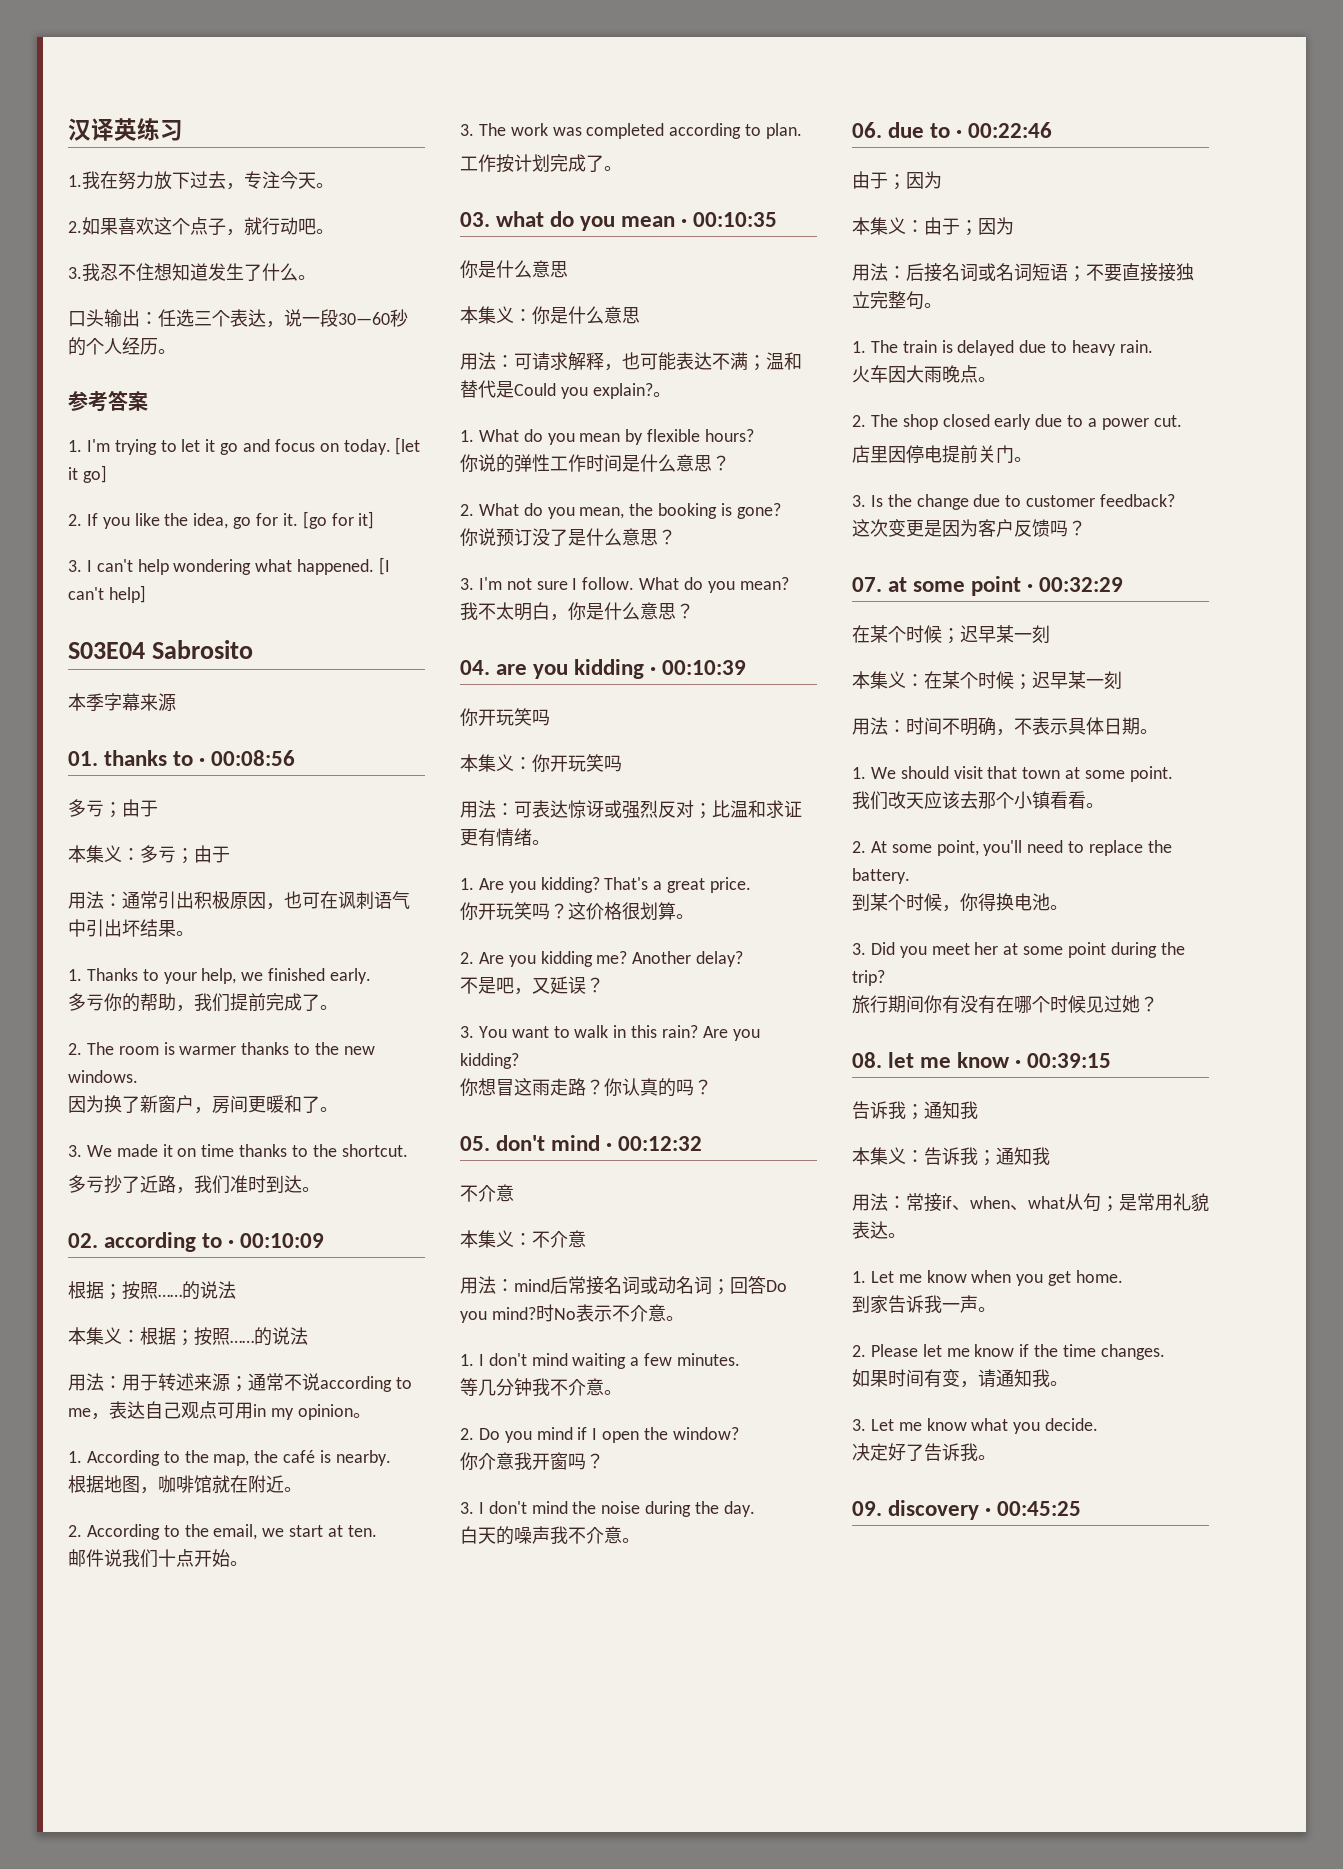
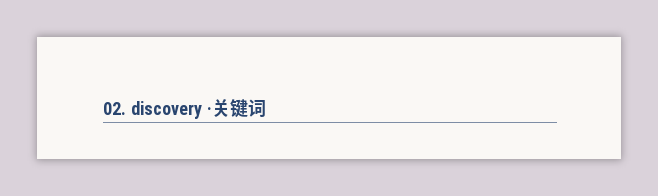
[68,118,183,141] [68,171,334,190] [68,217,334,236] [68,263,316,281] [68,309,408,328] [68,337,176,356] [68,390,148,412] [68,437,421,455] [68,465,107,483] [68,511,375,529] [68,557,391,575] [68,585,146,603] [68,640,253,659] [68,693,176,712] [68,750,296,766] [68,799,158,818] [68,845,230,864] [68,891,410,910] [68,919,194,937] [68,968,372,984] [68,993,338,1012] [68,1042,375,1055] [68,1070,138,1083] [68,1095,338,1114] [68,1144,408,1157] [68,1175,320,1194] [68,1232,325,1252] [68,1281,236,1300] [68,1327,308,1346] [68,1373,412,1392] [68,1401,371,1420] [68,1450,391,1466] [68,1475,302,1494] [68,1524,377,1540] [68,1549,248,1568] [460,123,803,139] [460,154,622,173] [460,211,778,231] [460,260,568,278] [460,306,640,324] [460,352,802,371] [460,380,671,399] [460,429,755,445] [460,454,730,473] [460,503,781,519] [460,528,676,547] [460,577,789,593] [460,602,694,621] [460,659,747,679] [460,708,550,726] [460,754,622,772] [460,800,802,819] [460,828,550,847] [460,877,752,893] [460,902,694,920] [460,951,744,967] [460,976,604,995] [460,1025,760,1041] [460,1053,519,1069] [460,1078,712,1097] [460,1135,703,1151] [460,1184,514,1202] [460,1230,586,1248] [460,1276,787,1295] [460,1304,684,1323] [460,1353,741,1369] [460,1378,622,1396] [460,1427,739,1443] [460,1452,604,1470] [460,1501,755,1517] [460,1526,640,1545] [852,122,1053,138] [852,171,942,190] [852,217,1014,236] [852,263,1194,282] [852,291,942,310] [852,340,1153,356] [852,365,996,383] [852,414,1182,430] [852,445,1032,463] [852,494,1176,510] [852,519,1086,537] [852,576,1124,596] [852,625,1050,644] [852,671,1122,690] [852,717,1158,736] [852,766,1173,782] [852,791,1104,810] [852,840,1172,856] [852,868,910,884] [852,893,1068,912] [852,942,1185,958] [852,970,885,986] [852,995,1158,1014] [852,1052,1112,1068] [852,1101,978,1120] [852,1147,1050,1166] [852,1193,1209,1212] [852,1221,906,1239] [852,1270,1124,1286] [852,1295,996,1314] [852,1344,1165,1360] [852,1369,1068,1388] [852,1418,1099,1434] [852,1443,996,1461] [852,1501,882,1516] 汉译英练习 // 1.我在努力放下过去，专注今天。 // 2.如果喜欢这个点子，就行动吧。 // 3.我忍不住想知道发生了什么。 // 口头输出：任选三个表达，说一段30—60秒的个人经历。 // 参考答案 // 1. I'm trying to let it go and focus on today. [let it go] // 2. If you like the idea, go for it. [go for it] // 3. I can't help wondering what happened. [I can't help] // S03E04 Sabrosito // 本季字幕来源 // 01. thanks to · 00:08:56 // 多亏；由于 // 本集义：多亏；由于 // 用法：通常引出积极原因，也可在讽刺语气中引出坏结果。 // 1. Thanks to your help, we finished early. // 多亏你的帮助，我们提前完成了。 // 2. The room is warmer thanks to the new windows. // 因为换了新窗户，房间更暖和了。 // 3. We made it on time thanks to the shortcut. // 多亏抄了近路，我们准时到达。 // 02. according to · 00:10:09 // 根据；按照……的说法 // 本集义：根据；按照……的说法 // 用法：用于转述来源；通常不说according to me，表达自己观点可用in my opinion。 // 1. According to the map, the café is nearby. // 根据地图，咖啡馆就在附近。 // 2. According to the email, we start at ten. // 邮件说我们十点开始。 // 3. The work was completed according to plan. // 工作按计划完成了。 // 03. what do you mean · 00:10:35 // 你是什么意思 // 本集义：你是什么意思 // 用法：可请求解释，也可能表达不满；温和替代是Could you explain?。 // 1. What do you mean by flexible hours? // 你说的弹性工作时间是什么意思？ // 2. What do you mean, the booking is gone? // 你说预订没了是什么意思？ // 3. I'm not sure I follow. What do you mean? // 我不太明白，你是什么意思？ // 04. are you kidding · 00:10:39 // 你开玩笑吗 // 本集义：你开玩笑吗 // 用法：可表达惊讶或强烈反对；比温和求证更有情绪。 // 1. Are you kidding? That's a great price. // 你开玩笑吗？这价格很划算。 // 2. Are you kidding me? Another delay? // 不是吧，又延误？ // 3. You want to walk in this rain? Are you kidding? // 你想冒这雨走路？你认真的吗？ // 05. don't mind · 00:12:32 // 不介意 // 本集义：不介意 // 用法：mind后常接名词或动名词；回答Do you mind?时No表示不介意。 // 1. I don't mind waiting a few minutes. // 等几分钟我不介意。 // 2. Do you mind if I open the window? // 你介意我开窗吗？ // 3. I don't mind the noise during the day. // 白天的噪声我不介意。 // 06. due to · 00:22:46 // 由于；因为 // 本集义：由于；因为 // 用法：后接名词或名词短语；不要直接接独立完整句。 // 1. The train is delayed due to heavy rain. // 火车因大雨晚点。 // 2. The shop closed early due to a power cut. // 店里因停电提前关门。 // 3. Is the change due to customer feedback? // 这次变更是因为客户反馈吗？ // 07. at some point · 00:32:29 // 在某个时候；迟早某一刻 // 本集义：在某个时候；迟早某一刻 // 用法：时间不明确，不表示具体日期。 // 1. We should visit that town at some point. // 我们改天应该去那个小镇看看。 // 2. At some point, you'll need to replace the battery. // 到某个时候，你得换电池。 // 3. Did you meet her at some point during the trip? // 旅行期间你有没有在哪个时候见过她？ // 08. let me know · 00:39:15 // 告诉我；通知我 // 本集义：告诉我；通知我 // 用法：常接if、when、what从句；是常用礼貌表达。 // 1. Let me know when you get home. // 到家告诉我一声。 // 2. Please let me know if the time changes. // 如果时间有变，请通知我。 // 3. Let me know what you decide. // 决定好了告诉我。 // 09. -> [103,102,126,115] 02.
[997,1501,1082,1516] 00:45:25 -> [211,99,266,118] 关键词

